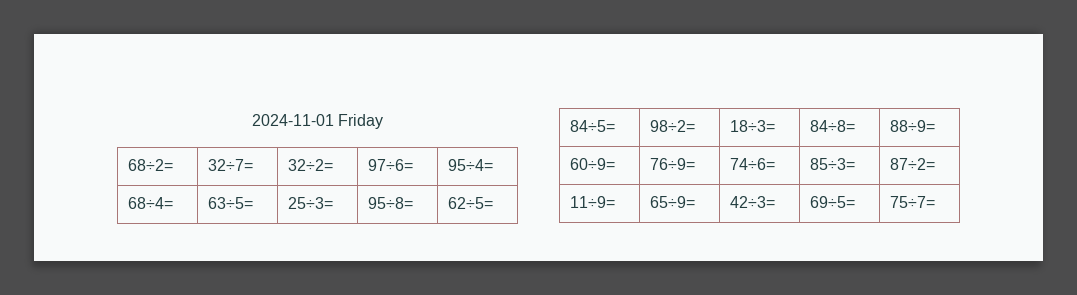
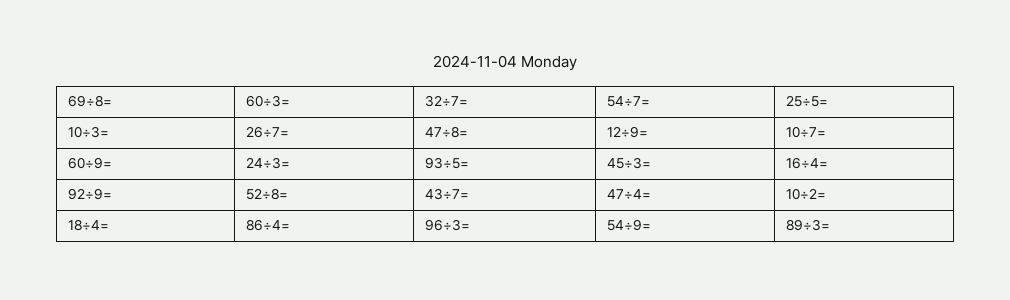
[251,114,384,129] [128,159,174,171] [208,159,254,171] [288,159,334,171] [368,159,414,171] [448,159,494,171] [128,197,174,209] [208,197,254,209] [288,197,334,209] [368,197,414,209] [448,197,494,209] [570,120,616,132] [650,120,696,132] [730,120,776,132] [810,120,856,132] [890,120,936,132] [570,158,616,170] [650,158,696,170] [730,158,776,170] [810,158,856,170] [890,158,936,170] [570,196,616,208] [650,196,696,208] [730,196,776,208] [810,196,856,208] [890,196,936,208] 2024-11-01 Friday // 68÷2= | 32÷7= | 32÷2= | 97÷6= | 95÷4= // 68÷4= | 63÷5= | 25÷3= | 95÷8= | 62÷5= // 84÷5= | 98÷2= | 18÷3= | 84÷8= | 88÷9= // 60÷9= | 76÷9= | 74÷6= | 85÷3= | 87÷2= // 11÷9= | 65÷9= | 42÷3= | 69÷5= | 75÷7= -> [432,55,578,71] [67,95,112,107] [245,95,290,107] [424,95,468,107] [606,96,650,107] [785,95,828,107] [67,126,109,138] [245,126,289,138] [424,126,468,138] [606,126,648,138] [785,126,826,138] [67,157,112,169] [245,157,290,169] [424,157,469,169] [606,157,651,169] [785,157,828,169] [67,188,112,200] [245,188,288,200] [424,188,469,200] [606,189,651,199] [785,188,826,200] [67,219,109,231] [245,219,290,231] [424,219,470,231] [606,219,651,231] [785,219,830,231] 2024-11-04 Monday // 69÷8= | 60÷3= | 32÷7= | 54÷7= | 25÷5= // 10÷3= | 26÷7= | 47÷8= | 12÷9= | 10÷7= // 60÷9= | 24÷3= | 93÷5= | 45÷3= | 16÷4= // 92÷9= | 52÷8= | 43÷7= | 47÷4= | 10÷2= // 18÷4= | 86÷4= | 96÷3= | 54÷9= | 89÷3=

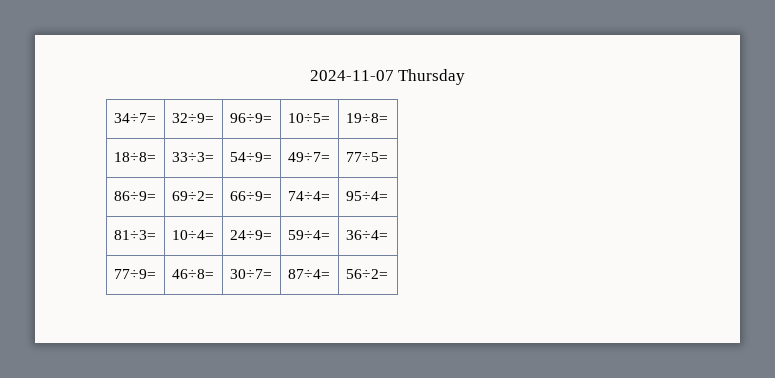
[432,55,578,71] [67,95,112,107] [245,95,290,107] [424,95,468,107] [606,96,650,107] [785,95,828,107] [67,126,109,138] [245,126,289,138] [424,126,468,138] [606,126,648,138] [785,126,826,138] [67,157,112,169] [245,157,290,169] [424,157,469,169] [606,157,651,169] [785,157,828,169] [67,188,112,200] [245,188,288,200] [424,188,469,200] [606,189,651,199] [785,188,826,200] [67,219,109,231] [245,219,290,231] [424,219,470,231] [606,219,651,231] [785,219,830,231] 2024-11-04 Monday // 69÷8= | 60÷3= | 32÷7= | 54÷7= | 25÷5= // 10÷3= | 26÷7= | 47÷8= | 12÷9= | 10÷7= // 60÷9= | 24÷3= | 93÷5= | 45÷3= | 16÷4= // 92÷9= | 52÷8= | 43÷7= | 47÷4= | 10÷2= // 18÷4= | 86÷4= | 96÷3= | 54÷9= | 89÷3= -> [309,69,466,85] [113,113,156,123] [171,113,214,123] [229,113,272,123] [287,113,330,123] [345,113,388,123] [113,152,156,162] [171,152,214,162] [229,152,272,162] [287,152,330,162] [345,152,388,162] [113,191,156,201] [171,191,214,201] [229,191,272,201] [287,191,330,201] [345,191,388,201] [113,230,156,240] [171,230,214,240] [229,230,272,240] [287,230,330,240] [345,230,388,240] [113,269,156,279] [171,269,214,279] [229,269,272,279] [287,269,330,279] [345,269,388,279] 2024-11-07 Thursday // 34÷7= | 32÷9= | 96÷9= | 10÷5= | 19÷8= // 18÷8= | 33÷3= | 54÷9= | 49÷7= | 77÷5= // 86÷9= | 69÷2= | 66÷9= | 74÷4= | 95÷4= // 81÷3= | 10÷4= | 24÷9= | 59÷4= | 36÷4= // 77÷9= | 46÷8= | 30÷7= | 87÷4= | 56÷2=

